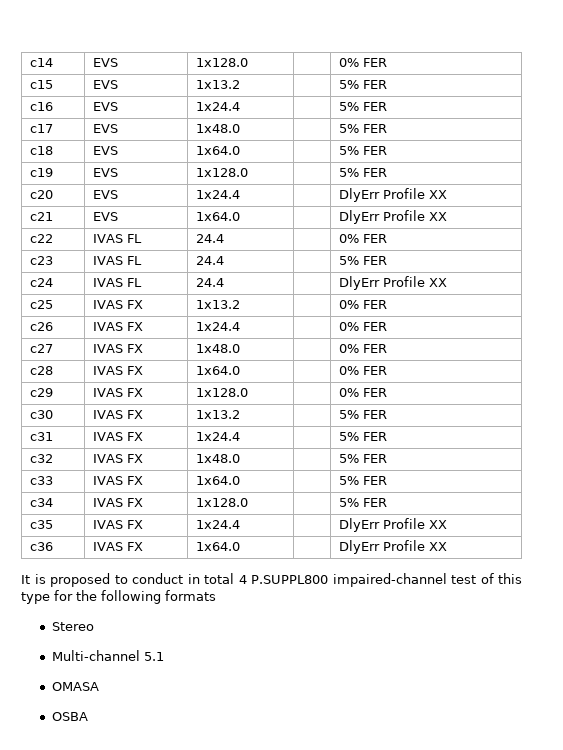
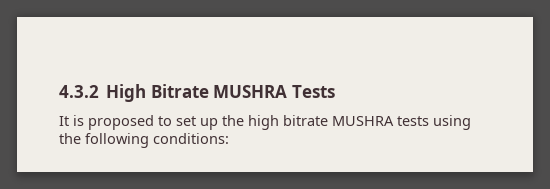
[30,58,54,67] [93,58,119,67] [196,58,249,67] [339,58,388,67] [30,80,54,89] [93,80,119,89] [196,80,241,89] [339,80,388,89] [30,102,54,111] [93,102,119,111] [196,102,241,111] [339,102,388,111] [30,124,54,133] [93,124,119,133] [196,124,241,133] [339,124,388,133] [30,146,54,155] [93,146,119,155] [196,146,241,155] [339,146,388,155] [30,168,54,177] [93,168,119,177] [196,168,249,177] [339,168,388,177] [30,190,54,199] [93,190,119,199] [196,190,241,199] [339,188,448,202] [30,212,54,221] [93,212,119,221] [196,212,241,221] [339,210,448,224] [30,234,54,243] [93,234,143,243] [196,234,225,243] [339,234,388,243] [30,256,54,265] [93,256,143,265] [196,256,225,265] [339,256,388,265] [30,278,54,287] [93,278,143,287] [196,278,225,287] [339,276,448,290] [30,300,54,309] [93,300,144,309] [196,300,241,309] [339,300,388,309] [30,322,54,331] [93,322,144,331] [196,322,241,331] [339,322,388,331] [30,344,54,353] [93,344,144,353] [196,344,241,353] [339,344,388,353] [30,366,54,375] [93,366,144,375] [196,366,241,375] [339,366,388,375] [30,388,54,397] [93,388,144,397] [196,388,249,397] [339,388,388,397] [30,410,54,419] [93,410,144,419] [196,410,241,419] [339,410,388,419] [30,432,54,441] [93,432,144,441] [196,432,241,441] [339,432,388,441] [30,454,54,463] [93,454,144,463] [196,454,241,463] [339,454,388,463] [30,476,54,485] [93,476,144,485] [196,476,241,485] [339,476,388,485] [30,498,54,507] [93,498,144,507] [196,498,249,507] [339,498,388,507] [30,520,54,529] [93,520,144,529] [196,520,241,529] [339,518,448,532] [30,542,54,551] [93,542,144,551] [196,542,241,551] [339,540,448,554] [21,573,522,587] [21,590,216,604] [51,622,94,631] [51,650,164,661] [51,682,99,691] [51,712,88,721] c14 | EVS | 1x128.0 | | 0% FER // c15 | EVS | 1x13.2 | | 5% FER // c16 | EVS | 1x24.4 | | 5% FER // c17 | EVS | 1x48.0 | | 5% FER // c18 | EVS | 1x64.0 | | 5% FER // c19 | EVS | 1x128.0 | | 5% FER // c20 | EVS | 1x24.4 | | DlyErr Profile XX // c21 | EVS | 1x64.0 | | DlyErr Profile XX // c22 | IVAS FL | 24.4 | | 0% FER // c23 | IVAS FL | 24.4 | | 5% FER // c24 | IVAS FL | 24.4 | | DlyErr Profile XX // c25 | IVAS FX | 1x13.2 | | 0% FER // c26 | IVAS FX | 1x24.4 | | 0% FER // c27 | IVAS FX | 1x48.0 | | 0% FER // c28 | IVAS FX | 1x64.0 | | 0% FER // c29 | IVAS FX | 1x128.0 | | 0% FER // c30 | IVAS FX | 1x13.2 | | 5% FER // c31 | IVAS FX | 1x24.4 | | 5% FER // c32 | IVAS FX | 1x48.0 | | 5% FER // c33 | IVAS FX | 1x64.0 | | 5% FER // c34 | IVAS FX | 1x128.0 | | 5% FER // c35 | IVAS FX | 1x24.4 | | DlyErr Profile XX // c36 | IVAS FX | 1x64.0 | | DlyErr Profile XX // It is proposed to conduct in total 4 P.SUPPL800 impaired-channel test of this type for the following formats // Stereo // Multi-channel 5.1 // OMASA // OSBA -> [59,84,336,102] [59,115,471,130] [59,133,229,148] 4.3.2 High Bitrate MUSHRA Tests // It is proposed to set up the high bitrate MUSHRA tests using the following conditions:

